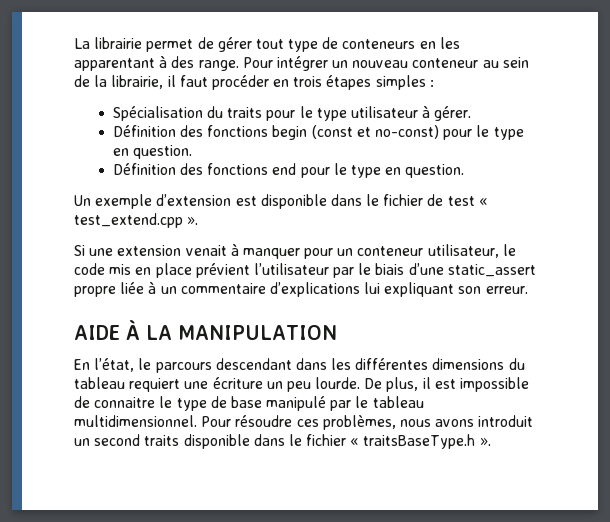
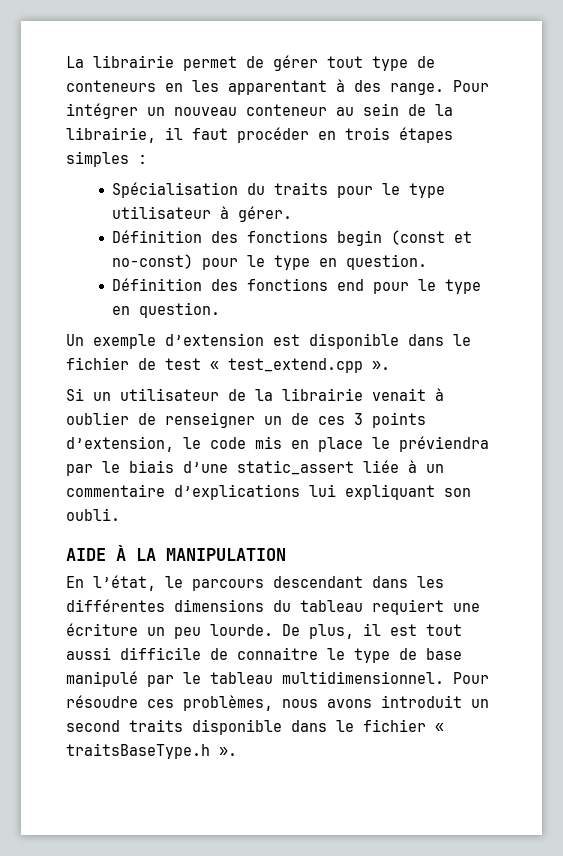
[89,243,499,259] une extension venait à manquer pour un conteneur utilisateur, -> [93,388,444,401] [66,412,426,428] [66,436,174,452] un utilisateur de la librairie venait à oublier de renseigner un de ces 3 points d’extension,
[195,263,329,278] prévient l’utilisateur -> [372,436,489,452] le préviendra
[74,286,116,297] propre -> (354, 467) none
[485,286,528,294] erreur. -> [66,508,120,521] oubli.
[460,377,530,392] impossible -> [426,624,462,636] [66,647,201,660] tout aussi difficile

